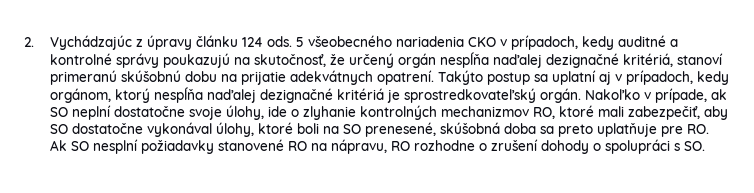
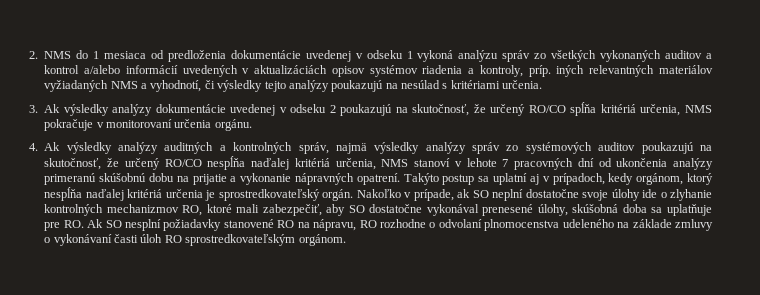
[50,35,679,50] [50,52,724,68] Vychádzajúc z úpravy článku 124 ods. 5 všeobecného nariadenia CKO v prípadoch, kedy auditné a kontrolné správy poukazujú na skutočnosť, že určený orgán nespĺňa naďalej dezignačné kritériá, stanoví -> [44,50,712,62] [44,65,713,77] [44,80,543,92] [29,102,712,116] [44,119,252,131] [29,142,712,154] [44,156,713,170] NMS do 1 mesiaca od predloženia dokumentácie uvedenej v odseku 1 vykoná analýzu správ zo všetkých vykonaných auditov a kontrol a/alebo informácií uvedených v aktualizáciách opisov systémov riadenia a kontroly, príp. iných relevantných materiálov vyžiadaných NMS a vyhodnotí, či výsledky tejto analýzy poukazujú na nesúlad s kritériami určenia. // 3. Ak výsledky analýzy dokumentácie uvedenej v odseku 2 poukazujú na skutočnosť, že určený RO/CO spĺňa kritériá určenia, NMS pokračuje v monitorovaní určenia orgánu. // 4. Ak výsledky analýzy auditných a kontrolných správ, najmä výsledky analýzy správ zo systémových auditov poukazujú na skutočnosť, že určený RO/CO nespĺňa naďalej kritériá určenia, NMS stanoví v lehote 7 pracovných dní od ukončenia analýzy
[290,70,374,85] adekvátnych -> [230,173,354,185] a vykonanie nápravných
[260,88,385,103] dezignačné kritériá -> [127,189,203,198] kritériá určenia
[226,105,265,120] úlohy, -> [611,189,640,201] úlohy
[216,122,437,137] úlohy, ktoré boli na SO prenesené, -> [482,204,568,216] prenesené úlohy,
[558,124,594,137] preto -> (663, 210) none
[491,139,706,154] zrušení dohody o spolupráci s SO. -> [438,219,713,231] [44,234,346,246] odvolaní plnomocenstva udeleného na základe zmluvy o vykonávaní časti úloh RO sprostredkovateľským orgánom.

